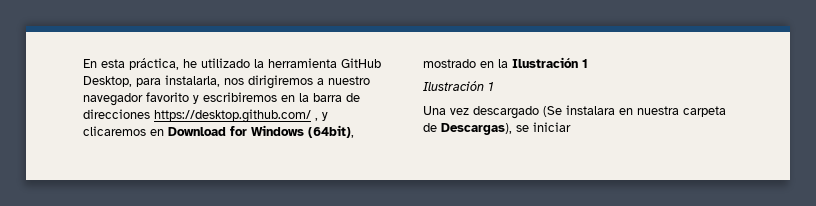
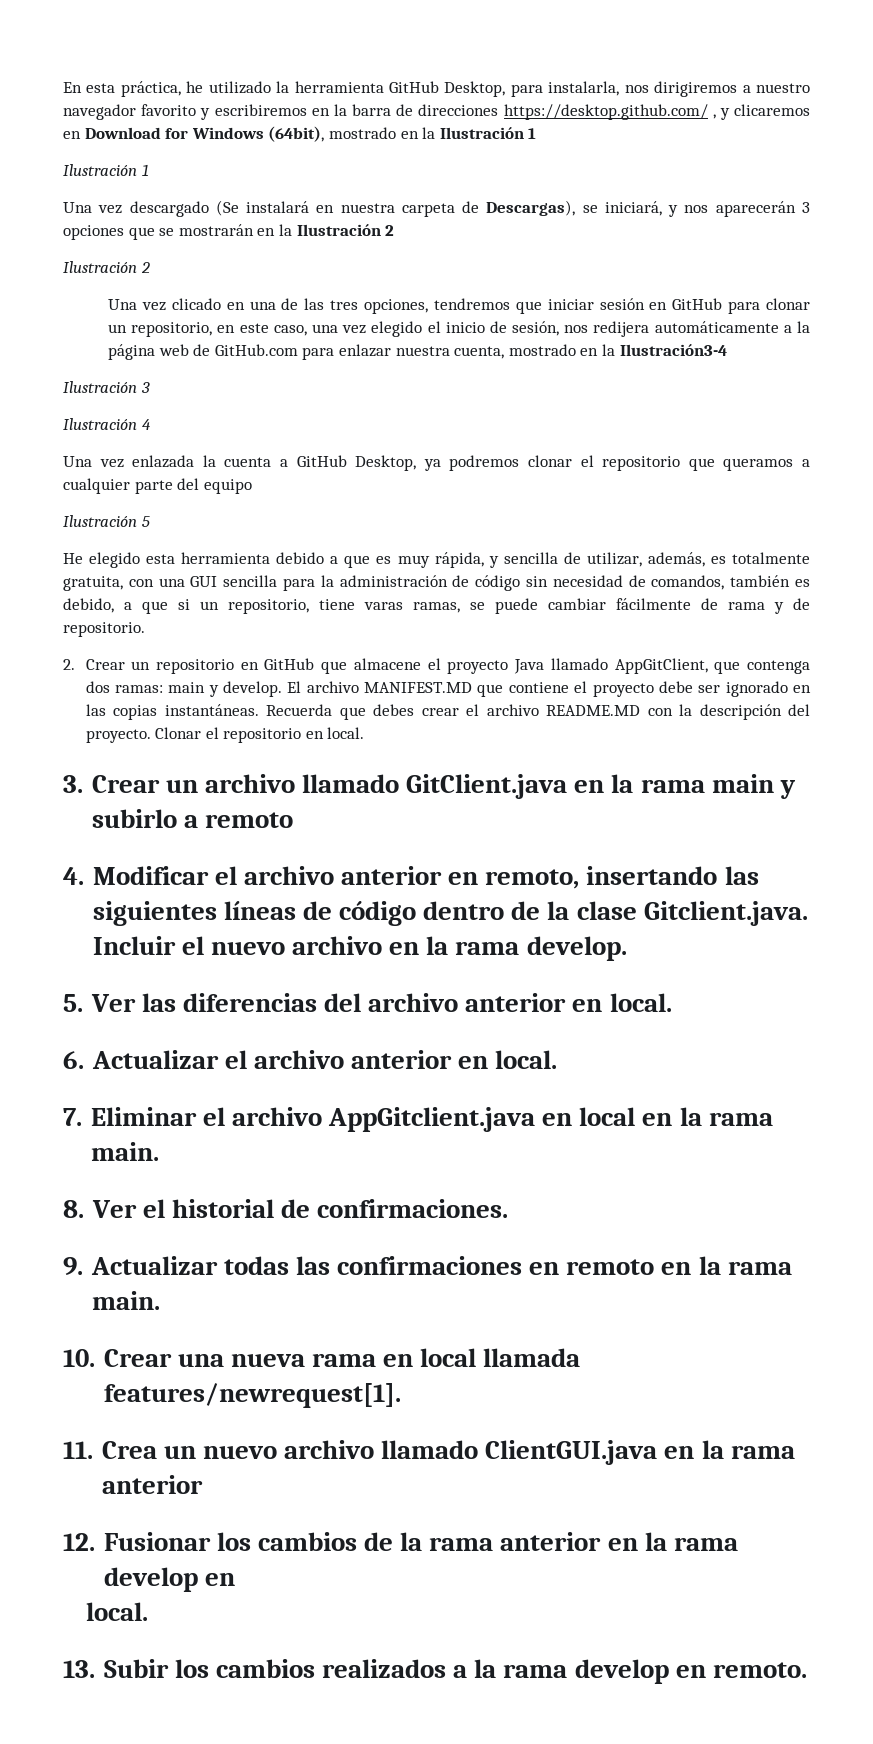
[566,105,615,115] instalara -> [246,201,310,213] instalará
[533,122,571,132] iniciar -> [604,201,810,217] [63,224,395,240] [63,261,150,273] [108,298,810,314] [108,321,810,337] [108,344,727,360] [63,381,150,393] [63,418,151,430] [63,455,811,471] [63,478,252,494] [63,515,150,527] [63,552,810,568] [63,575,810,591] [63,598,810,614] [63,622,145,637] [63,658,810,674] [85,681,811,697] [85,704,810,720] [85,727,365,743] [63,774,796,799] [91,809,293,828] [63,866,759,889] [92,901,808,926] [92,936,627,961] [63,993,672,1012] [63,1050,558,1069] [63,1107,773,1132] [90,1142,159,1161] [63,1199,509,1218] [63,1256,792,1275] [91,1291,160,1310] [63,1348,581,1367] [103,1383,401,1408] [63,1440,795,1465] [101,1475,203,1494] [63,1532,738,1551] [103,1567,235,1592] [85,1602,148,1621] [63,1659,807,1684] iniciará, y nos aparecerán 3 opciones que se mostrarán en la Ilustración 2 // Ilustración 2 // Una vez clicado en una de las tres opciones, tendremos que iniciar sesión en GitHub para clonar un repositorio, en este caso, una vez elegido el inicio de sesión, nos redijera automáticamente a la página web de GitHub.com para enlazar nuestra cuenta, mostrado en la Ilustración3-4 // Ilustración 3 // Ilustración 4 // Una vez enlazada la cuenta a GitHub Desktop, ya podremos clonar el repositorio que queramos a cualquier parte del equipo // Ilustración 5 // He elegido esta herramienta debido a que es muy rápida, y sencilla de utilizar, además, es totalmente gratuita, con una GUI sencilla para la administración de código sin necesidad de comandos, también es debido, a que si un repositorio, tiene varas ramas, se puede cambiar fácilmente de rama y de repositorio. // 2. Crear un repositorio en GitHub que almacene el proyecto Java llamado AppGitClient, que contenga dos ramas: main y develop. El archivo MANIFEST.MD que contiene el proyecto debe ser ignorado en las copias instantáneas. Recuerda que debes crear el archivo README.MD con la descripción del proyecto. Clonar el repositorio en local. // 3. Crear un archivo llamado GitClient.java en la rama main y subirlo a remoto // 4. Modificar el archivo anterior en remoto, insertando las siguientes líneas de código dentro de la clase Gitclient.java. Incluir el nuevo archivo en la rama develop. // 5. Ver las diferencias del archivo anterior en local. // 6. Actualizar el archivo anterior en local. // 7. Eliminar el archivo AppGitclient.java en local en la rama main. // 8. Ver el historial de confirmaciones. // 9. Actualizar todas las confirmaciones en remoto en la rama main. // 10. Crear una nueva rama en local llamada features/newrequest[1]. // 11. Crea un nuevo archivo llamado ClientGUI.java en la rama anterior // 12. Fusionar los cambios de la rama anterior en la rama develop en // local. // 13. Subir los cambios realizados a la rama develop en remoto.

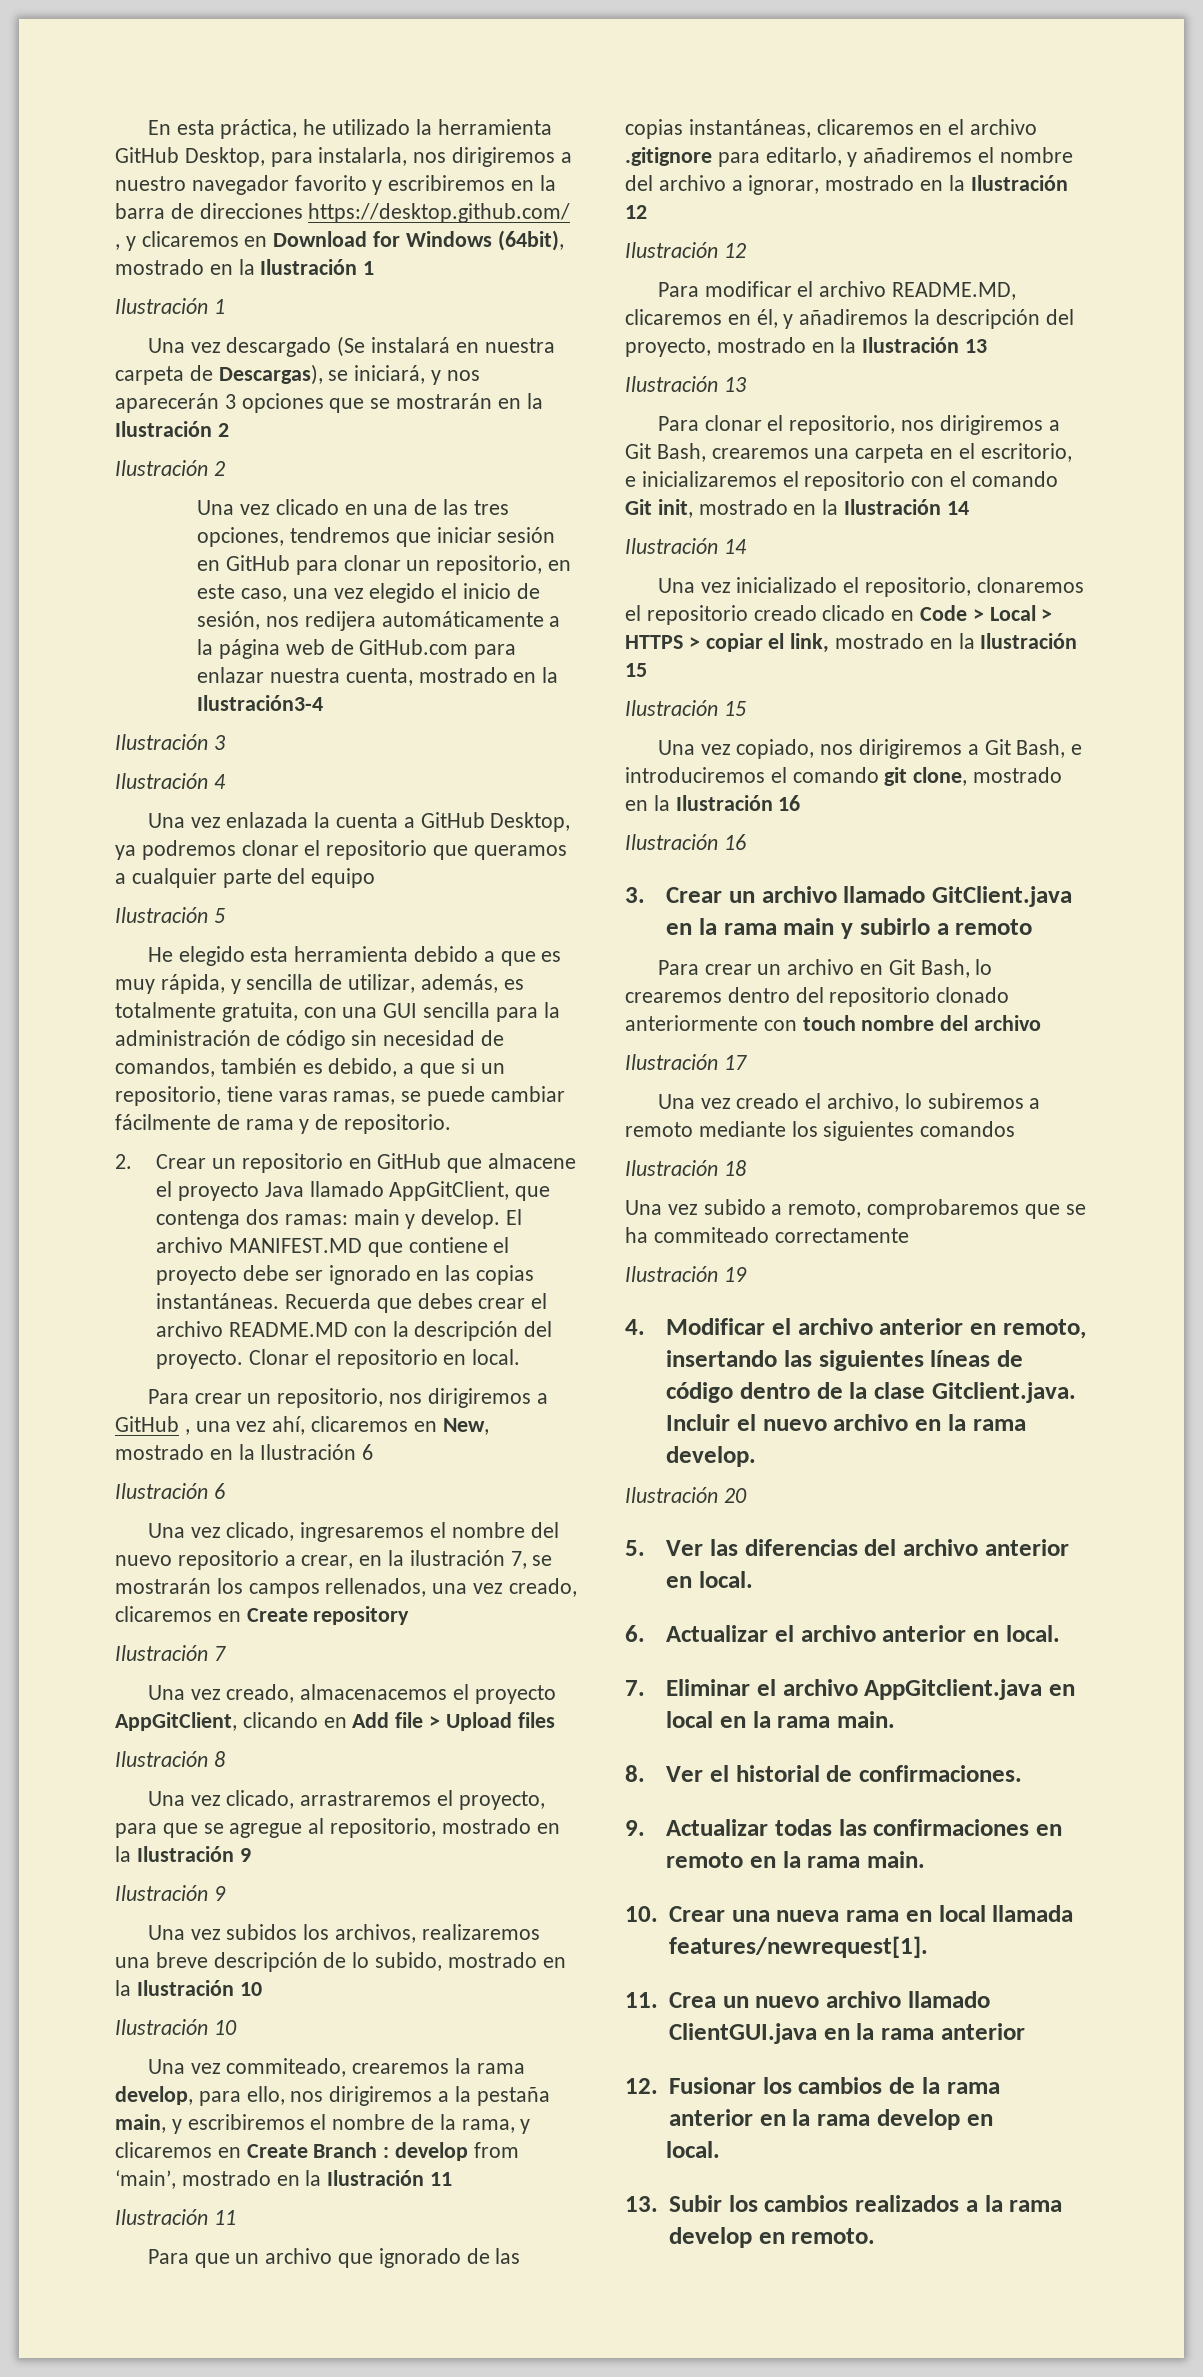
(365, 733) none -> [147,1388,548,1408] [115,1416,489,1435] [115,1444,374,1460] [115,1483,225,1499] [147,1522,559,1542] [115,1550,553,1570] [115,1578,577,1598] [115,1606,410,1625] [115,1645,226,1661] [147,1684,556,1704] [115,1712,555,1731] [115,1751,225,1767] [147,1790,545,1810] [115,1818,560,1838] [115,1846,251,1862] [115,1885,226,1901] [147,1924,540,1943] [115,1952,566,1972] [115,1980,262,1996] [115,2019,237,2035] [147,2058,525,2077] [115,2086,550,2106] [115,2114,531,2134] [115,2142,519,2161] [115,2170,453,2189] [115,2209,236,2225] [147,2248,521,2268] [625,119,1038,139] [625,147,1073,167] [625,175,1068,195] [625,205,647,219] [625,242,746,258] [657,281,1016,300] [625,309,1074,329] [625,337,988,357] [625,376,746,392] [657,415,1060,435] [625,443,1072,463] [625,471,1058,491] [625,499,969,518] [625,538,747,554] [657,577,1084,597] [625,605,1053,625] [625,633,1078,653] [625,663,647,677] [625,700,746,716] [657,739,1083,759] [625,767,1063,786] [625,795,801,811] [625,834,746,850] // Para crear un repositorio, nos dirigiremos a GitHub , una vez ahí, clicaremos en New, mostrado en la Ilustración 6 // Ilustración 6 // Una vez clicado, ingresaremos el nombre del nuevo repositorio a crear, en la ilustración 7, se mostrarán los campos rellenados, una vez creado, clicaremos en Create repository // Ilustración 7 // Una vez creado, almacenacemos el proyecto AppGitClient, clicando en Add file > Upload files // Ilustración 8 // Una vez clicado, arrastraremos el proyecto, para que se agregue al repositorio, mostrado en la Ilustración 9 // Ilustración 9 // Una vez subidos los archivos, realizaremos una breve descripción de lo subido, mostrado en la Ilustración 10 // Ilustración 10 // Una vez commiteado, crearemos la rama develop, para ello, nos dirigiremos a la pestaña main, y escribiremos el nombre de la rama, y clicaremos en Create Branch : develop from ‘main’, mostrado en la Ilustración 11 // Ilustración 11 // Para que un archivo que ignorado de las copias instantáneas, clicaremos en el archivo .gitignore para editarlo, y añadiremos el nombre del archivo a ignorar, mostrado en la Ilustración 12 // Ilustración 12 // Para modificar el archivo README.MD, clicaremos en él, y añadiremos la descripción del proyecto, mostrado en la Ilustración 13 // Ilustración 13 // Para clonar el repositorio, nos dirigiremos a Git Bash, crearemos una carpeta en el escritorio, e inicializaremos el repositorio con el comando Git init, mostrado en la Ilustración 14 // Ilustración 14 // Una vez inicializado el repositorio, clonaremos el repositorio creado clicado en Code > Local > HTTPS > copiar el link, mostrado en la Ilustración 15 // Ilustración 15 // Una vez copiado, nos dirigiremos a Git Bash, e introduciremos el comando git clone, mostrado en la Ilustración 16 // Ilustración 16
(293, 820) none -> [657,959,993,978] [625,987,1010,1007] [625,1015,1042,1031] [625,1054,747,1070] [657,1093,1041,1112] [625,1121,1016,1141] [625,1160,746,1176] [625,1199,1086,1219] [625,1227,909,1243] [625,1266,747,1282] // Para crear un archivo en Git Bash, lo crearemos dentro del repositorio clonado anteriormente con touch nombre del archivo // Ilustración 17 // Una vez creado el archivo, lo subiremos a remoto mediante los siguientes comandos // Ilustración 18 // Una vez subido a remoto, comprobaremos que se ha commiteado correctamente // Ilustración 19
(627, 948) none -> [625,1487,747,1503] // Ilustración 20

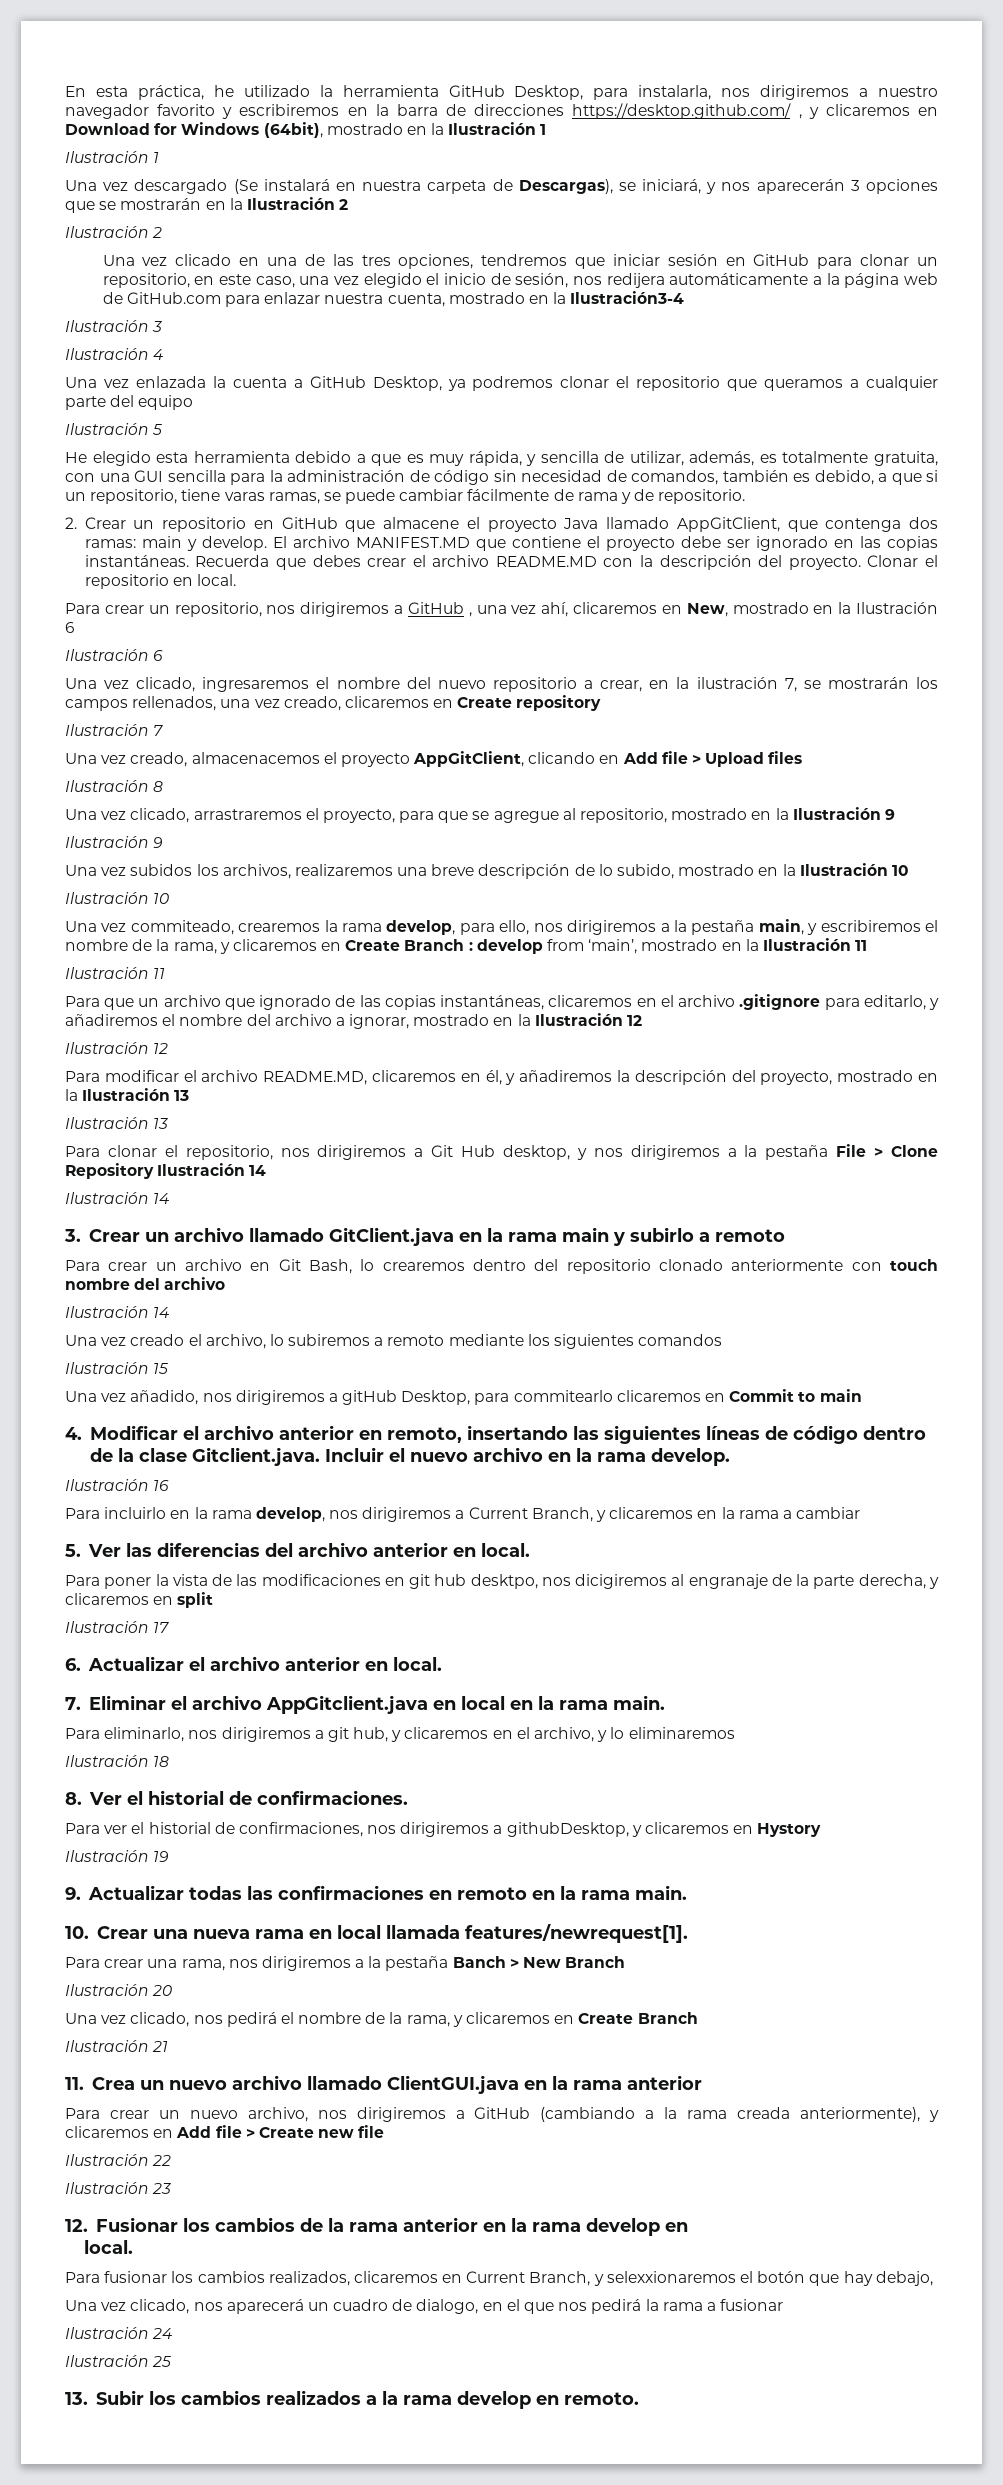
[656,443,1072,463] [625,471,1058,491] [625,499,969,518] [625,538,747,554] [657,577,1084,597] [625,605,1053,625] [625,633,1078,653] [625,663,647,677] [625,700,746,716] [657,739,1083,759] [625,767,1063,786] [625,795,801,811] [625,834,746,850] Bash, crearemos una carpeta en el escritorio, e inicializaremos el repositorio con el comando Git init, mostrado en la Ilustración 14 // Ilustración 14 // Una vez inicializado el repositorio, clonaremos el repositorio creado clicado en Code > Local > HTTPS > copiar el link, mostrado en la Ilustración 15 // Ilustración 15 // Una vez copiado, nos dirigiremos a Git Bash, e introduciremos el comando git clone, mostrado en la Ilustración 16 // Ilustración 16 -> [461,1144,939,1160] [65,1163,267,1179] [65,1192,170,1204] Hub desktop, y nos dirigiremos a la pestaña File > Clone Repository Ilustración 14 // Ilustración 14
[723,1055,747,1070] 17 -> [153,1307,170,1318] 14
[723,1160,746,1176] [625,1199,1086,1219] [625,1227,909,1243] [625,1266,747,1282] 18 // Una vez subido a remoto, comprobaremos que se ha commiteado correctamente // Ilustración 19 -> [153,1363,169,1374] [65,1389,862,1405] 15 // Una vez añadido, nos dirigiremos a gitHub Desktop, para commitearlo clicaremos en Commit to main
[723,1488,747,1503] 20 -> [153,1480,170,1491] [65,1507,861,1522] 16 // Para incluirlo en la rama develop, nos dirigiremos a Current Branch, y clicaremos en la rama a cambiar
(753, 1579) none -> [65,1574,940,1589] [65,1592,214,1608] [65,1621,170,1633] // Para poner la vista de las modificaciones en git hub desktpo, nos dicigiremos al engranaje de la parte derecha, y clicaremos en split // Ilustración 17
(896, 1719) none -> [65,1727,735,1742] [65,1755,170,1767] // Para eliminarlo, nos dirigiremos a git hub, y clicaremos en el archivo, y lo eliminaremos // Ilustración 18
(1023, 1773) none -> [65,1822,822,1837] [65,1850,170,1862] // Para ver el historial de confirmaciones, nos dirigiremos a githubDesktop, y clicaremos en Hystory // Ilustración 19
(928, 1947) none -> [65,1956,626,1971] [65,1984,173,1996] [65,2012,698,2027] [65,2040,169,2052] // Para crear una rama, nos dirigiremos a la pestaña Banch > New Branch // Ilustración 20 // Una vez clicado, nos pedirá el nombre de la rama, y clicaremos en Create Branch // Ilustración 21
(1025, 2031) none -> [65,2107,939,2122] [65,2125,385,2138] [65,2154,172,2166] [65,2182,172,2194] // Para crear un nuevo archivo, nos dirigiremos a GitHub (cambiando a la rama creada anteriormente), y clicaremos en Add file > Create new file // Ilustración 22 // Ilustración 23
(721, 2149) none -> [65,2271,933,2286] [65,2299,784,2314] [65,2327,173,2339] [65,2355,172,2367] // Para fusionar los cambios realizados, clicaremos en Current Branch, y selexxionaremos el botón que hay debajo, // Una vez clicado, nos aparecerá un cuadro de dialogo, en el que nos pedirá la rama a fusionar // Ilustración 24 // Ilustración 25

